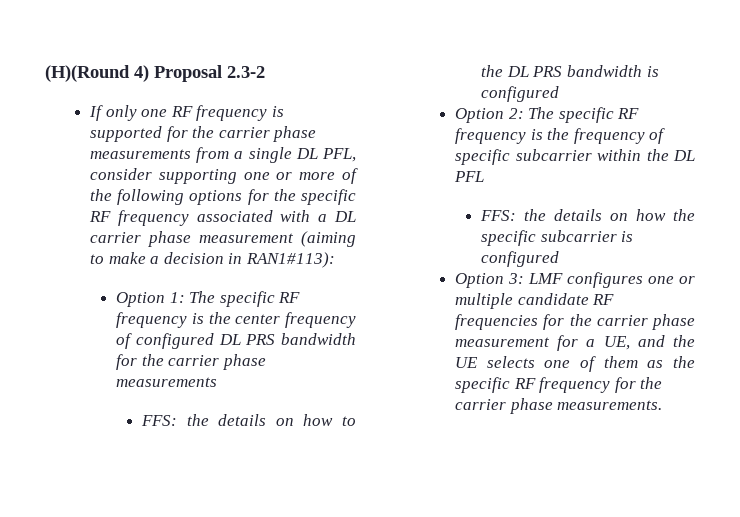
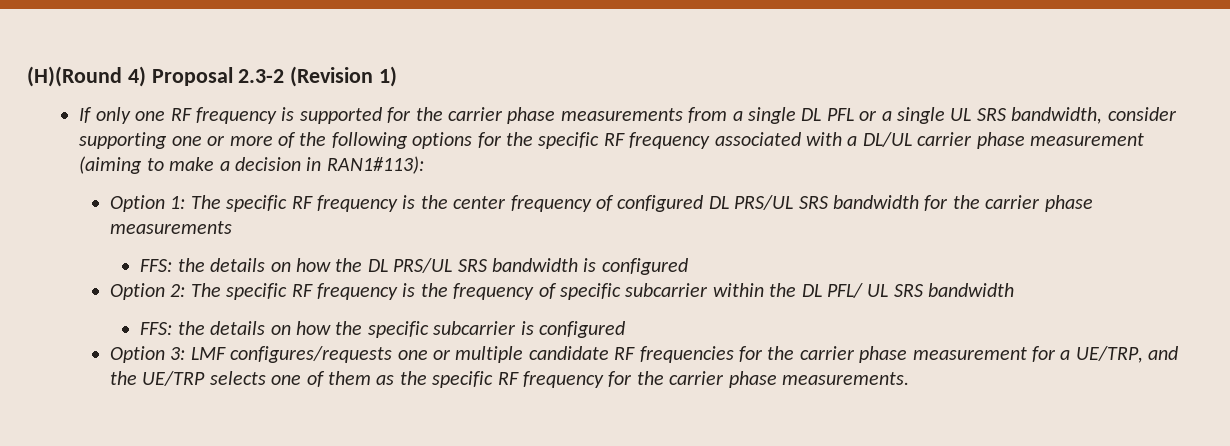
(265, 72) none -> [290,66,398,87] (Revision 1)
[322,148,356,162] PFL, -> [826,107,1103,124] PFL or a single UL SRS bandwidth,
[334,211,356,222] DL -> [862,132,912,147] DL/UL
[245,334,276,345] PRS -> [734,195,829,210] PRS/UL SRS
[341,416,356,426] [481,65,563,77] to the DL PRS -> [335,258,488,273] the DL PRS/UL SRS
[454,171,485,182] PFL -> [826,283,1015,298] PFL/ UL SRS bandwidth
[567,272,644,288] configures -> [230,346,393,363] configures/requests
[603,336,630,350] UE, -> [1075,346,1143,363] UE/TRP,
[455,357,479,368] UE -> [142,371,206,386] UE/TRP

